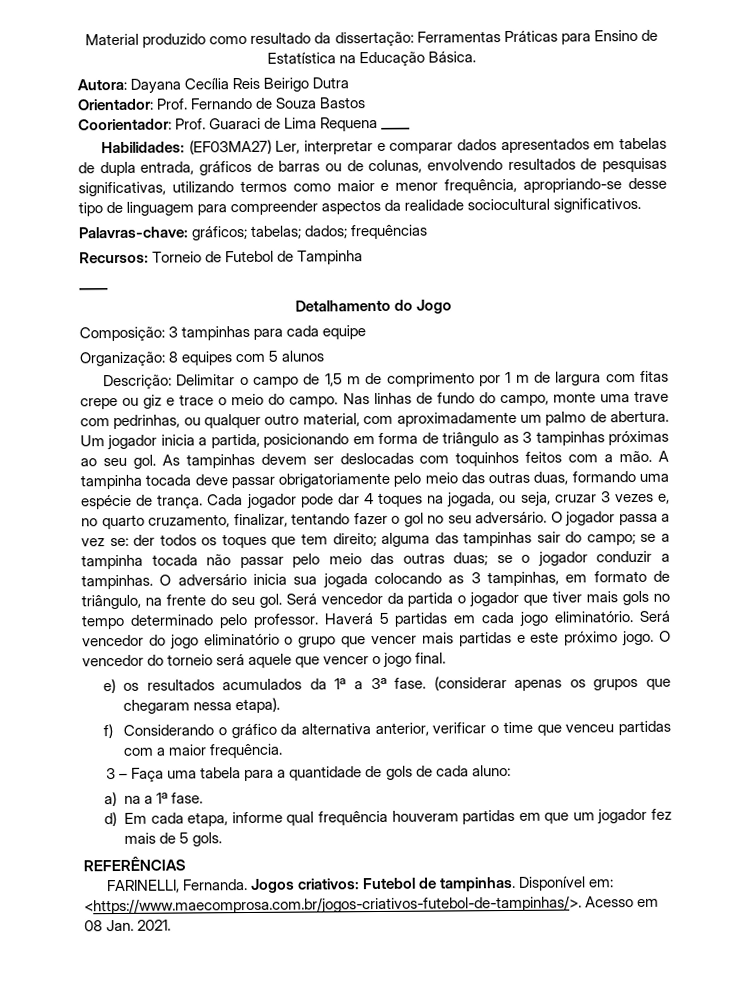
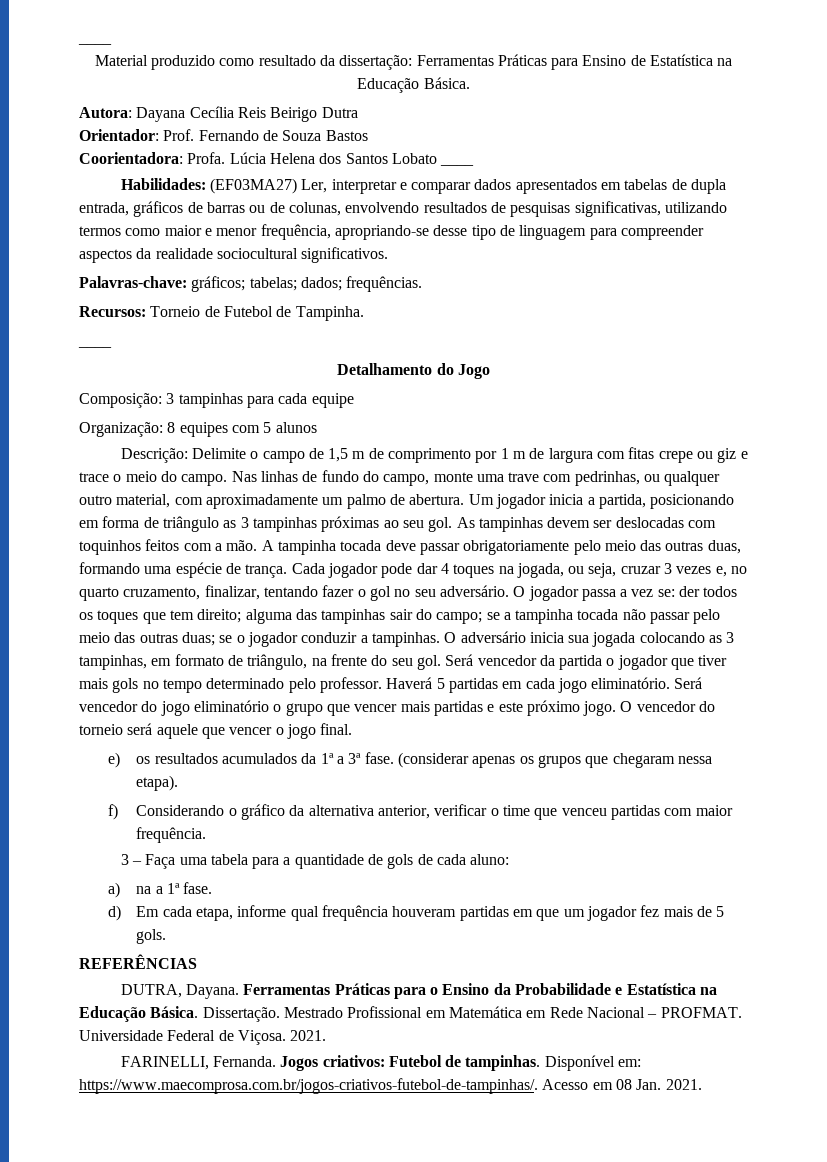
(85, 39) none -> [78,43,112,45] ____ //
[78,116,379,132] Coorientador: Prof. Guaraci de Lima Requena -> [79,152,437,164] Coorientadora: Profa. Lúcia Helena dos Santos Lobato
[350,224,429,240] frequências -> [346,276,423,292] frequências.
[297,250,364,265] Tampinha -> [295,306,364,321] Tampinha.
[176,374,236,386] Delimitar -> [191,448,246,459] Delimite
[156,747,167,756] a -> (693, 812) none
(186, 863) none -> [120,983,718,999] [79,1006,742,1022] [79,1030,327,1045] // DUTRA, Dayana. Ferramentas Práticas para o Ensino da Probabilidade e Estatística na Educação Básica. Dissertação. Mestrado Profissional em Matemática em Rede Nacional – PROFMAT. Universidade Federal de Viçosa. 2021.
[84,895,582,916] <https://www.maecomprosa.com.br/jogos-criativos-futebol-de-tampinhas/>. -> [79,1078,538,1094] https://www.maecomprosa.com.br/jogos-criativos-futebol-de-tampinhas/.

